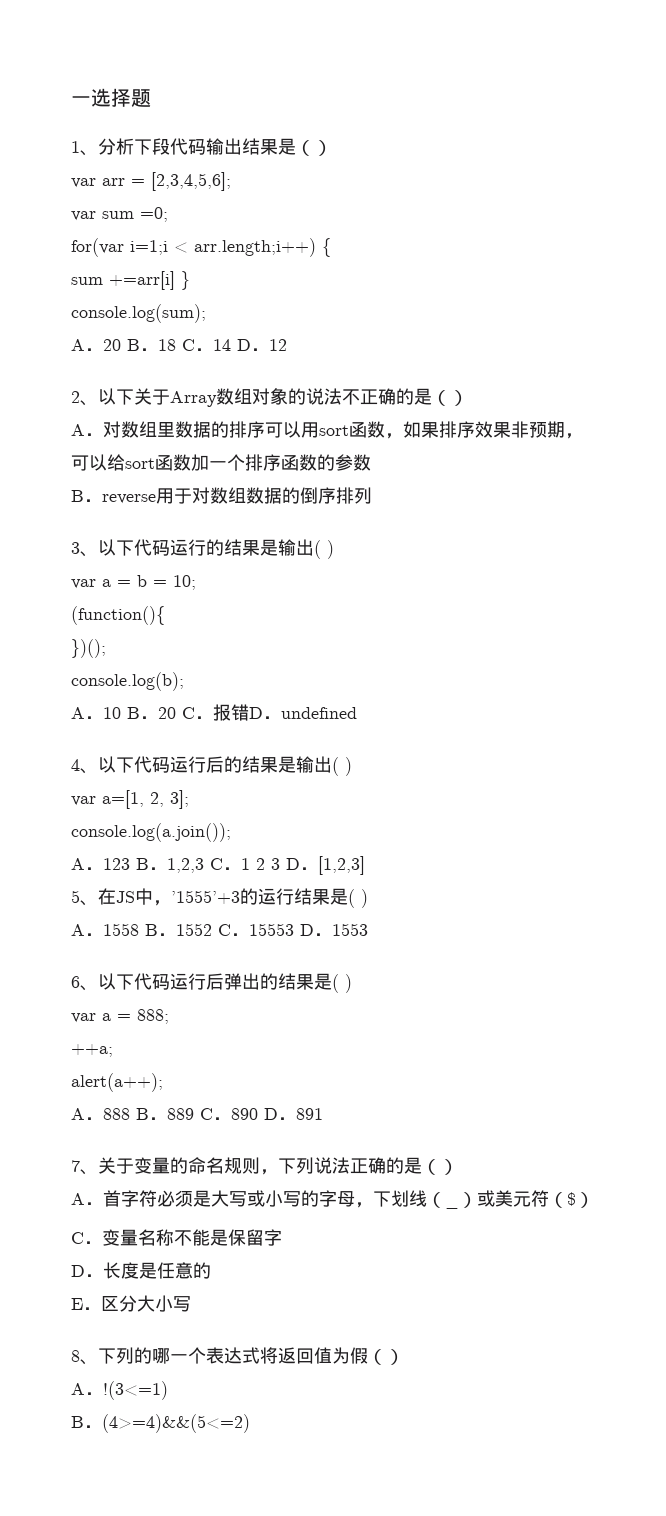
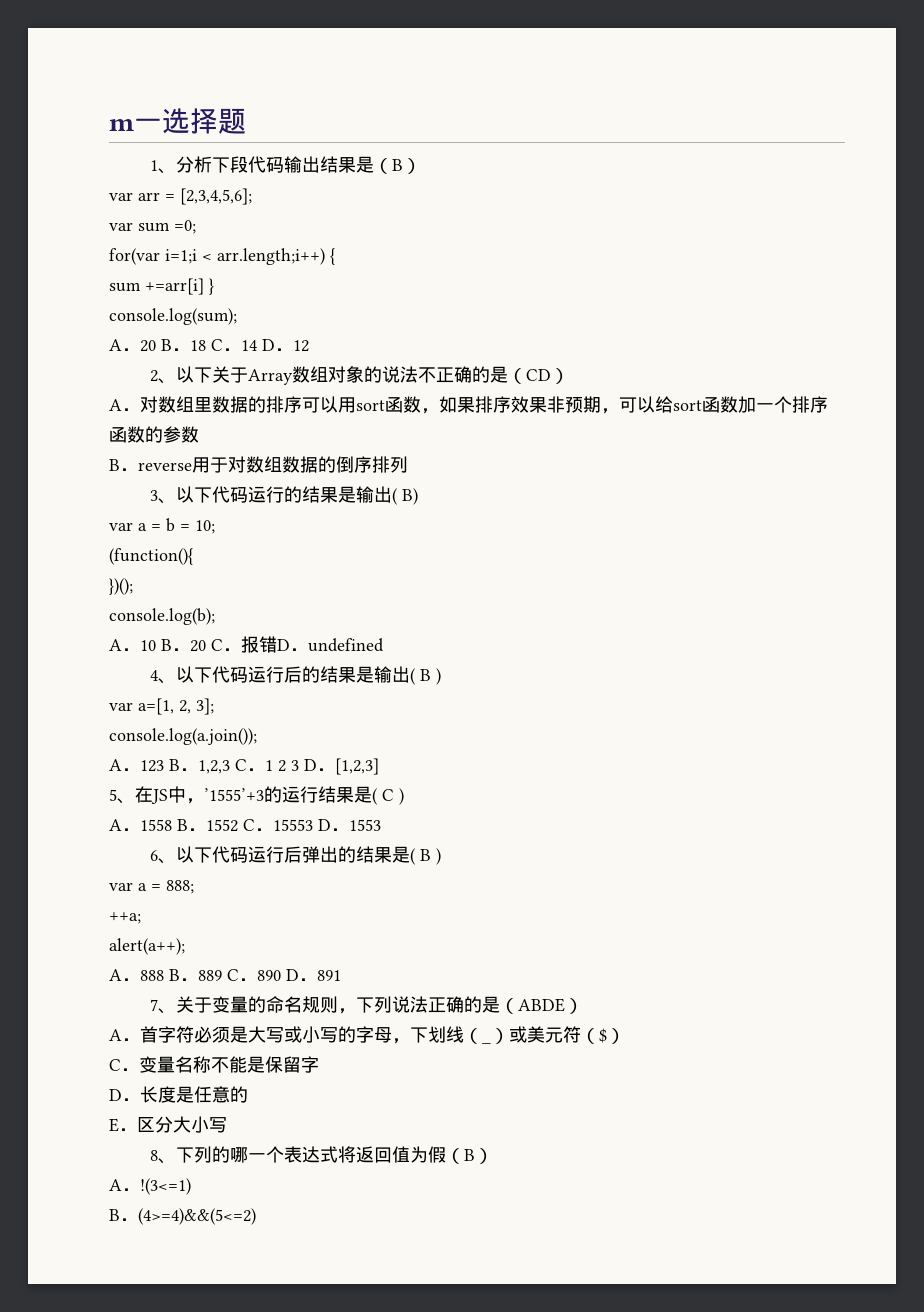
(71, 100) none -> [109,119,134,131] m
(314, 148) none -> [392,159,404,171] B
(450, 398) none -> [526,369,552,381] CD
[327,540,334,559] ) -> [402,488,419,505] B)
(339, 766) none -> [420,669,432,681] B
(355, 898) none -> [382,789,394,801] C
(339, 983) none -> [420,849,432,861] B
(440, 1167) none -> [518,998,566,1012] ABDE
(386, 1357) none -> [464,1149,476,1161] B

